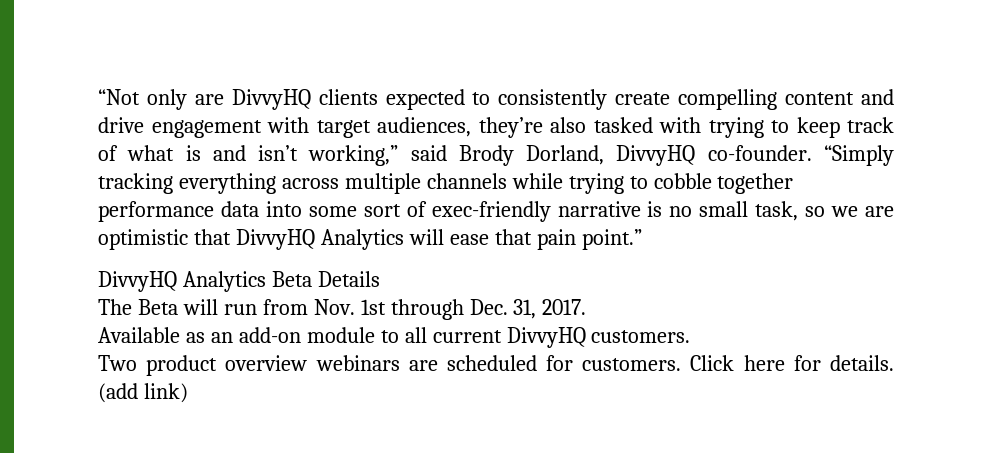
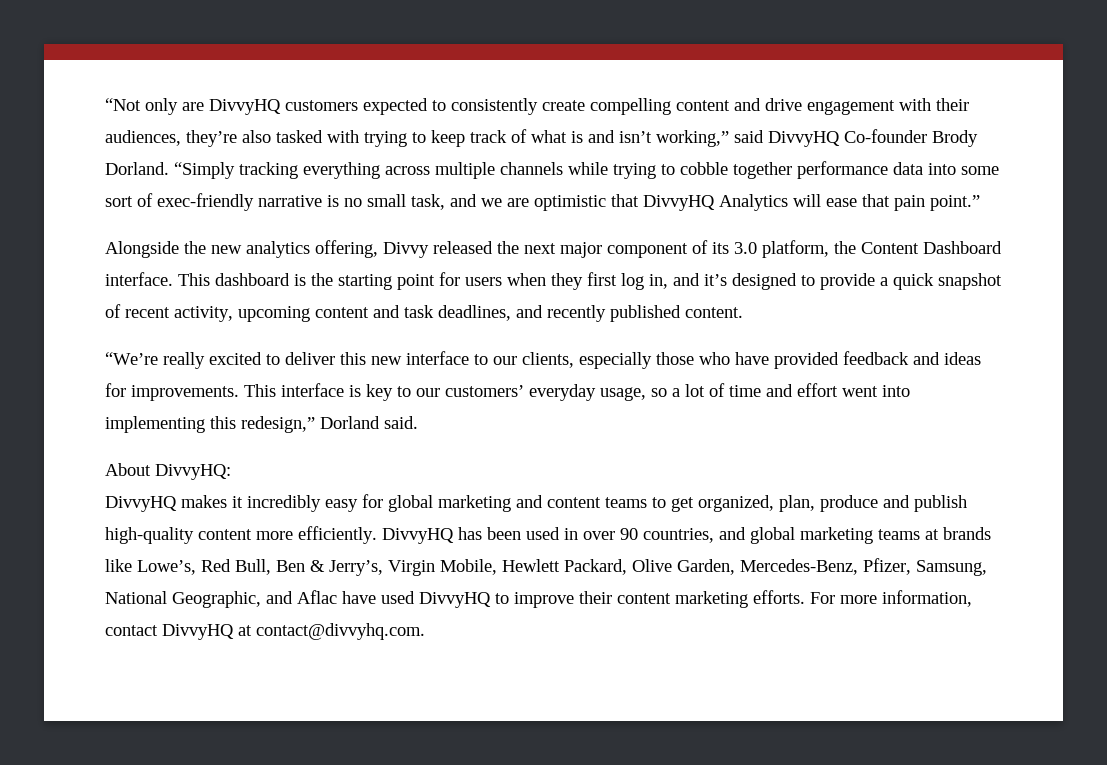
[318,89,378,105] clients -> [285,100,358,111] customers
[316,120,371,138] target -> [936,98,969,111] their
[458,145,812,166] Brody Dorland, DivvyHQ co-founder. -> [768,129,978,147] [105,162,169,175] DivvyHQ Co-founder Brody Dorland.
[805,206,826,217] so -> [450,194,477,207] and
[98,271,380,292] [98,299,587,320] [98,327,691,348] [98,355,895,376] [98,383,188,403] DivvyHQ Analytics Beta Details // The Beta will run from Nov. 1st through Dec. 31, 2017. // Available as an add-on module to all current DivvyHQ customers. // Two product overview webinars are scheduled for customers. Click here for details. (add link) -> [105,240,1002,258] [105,272,1002,290] [105,304,743,322] [105,351,981,369] [105,383,910,401] [105,416,418,433] [105,463,231,480] [105,494,967,512] [105,526,991,544] [105,558,987,576] [105,590,972,608] [105,623,425,640] Alongside the new analytics offering, Divvy released the next major component of its 3.0 platform, the Content Dashboard interface. This dashboard is the starting point for users when they first log in, and it’s designed to provide a quick snapshot of recent activity, upcoming content and task deadlines, and recently published content. // “We’re really excited to deliver this new interface to our clients, especially those who have provided feedback and ideas for improvements. This interface is key to our customers’ everyday usage, so a lot of time and effort went into implementing this redesign,” Dorland said. // About DivvyHQ: // DivvyHQ makes it incredibly easy for global marketing and content teams to get organized, plan, produce and publish high-quality content more efficiently. DivvyHQ has been used in over 90 countries, and global marketing teams at brands like Lowe’s, Red Bull, Ben & Jerry’s, Virgin Mobile, Hewlett Packard, Olive Garden, Mercedes-Benz, Pfizer, Samsung, National Geographic, and Aflac have used DivvyHQ to improve their content marketing efforts. For more information, contact DivvyHQ at contact@divvyhq.com.

